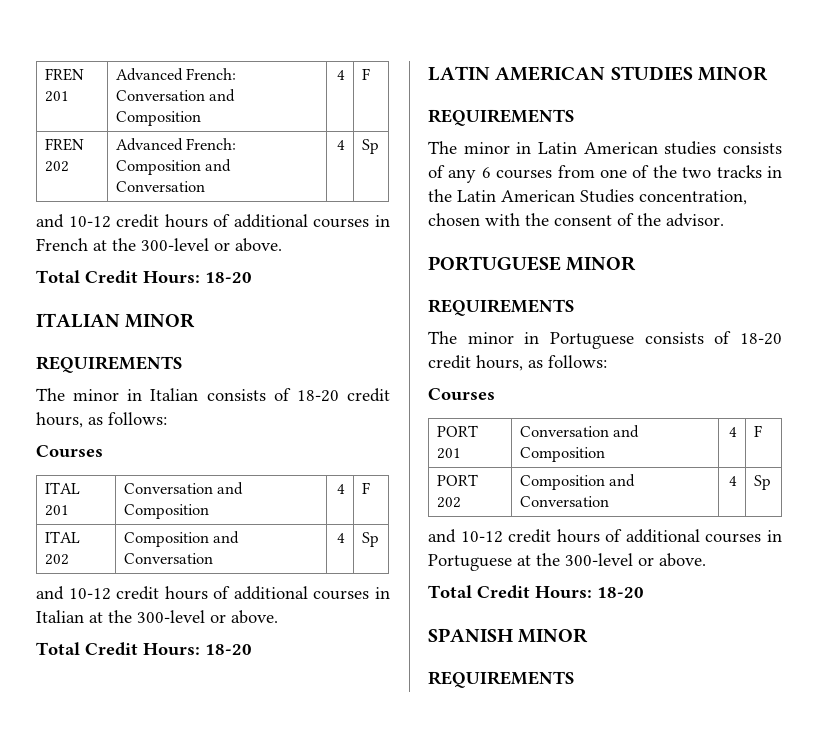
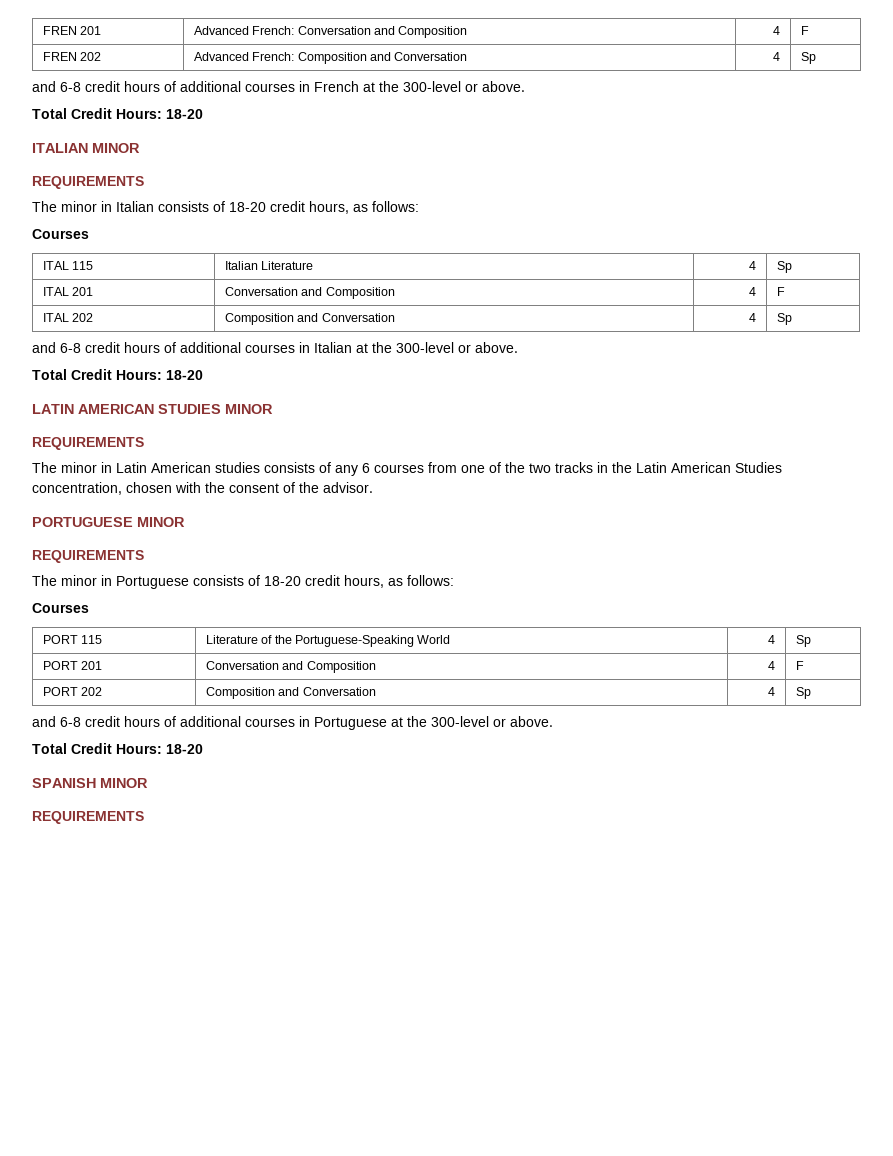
[68,216,111,228] 10-12 -> [60,82,81,92] 6-8
(103, 451) none -> [42,261,94,270] [224,261,314,270] [749,261,757,270] [776,261,792,273] // ITAL 115 | Italian Literature | 4 | Sp
[68,588,111,600] 10-12 -> [60,343,81,353] 6-8
(495, 394) none -> [42,635,103,644] [205,635,451,647] [768,635,776,644] [795,635,811,647] // PORT 115 | Literature of the Portuguese-Speaking World | 4 | Sp
[460,531,503,543] 10-12 -> [60,717,81,727] 6-8

